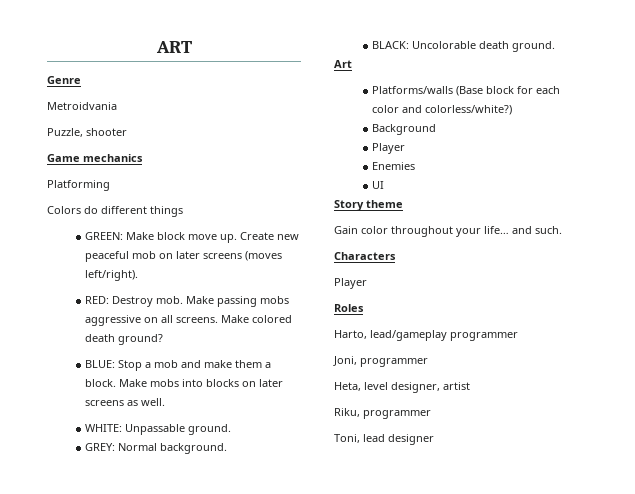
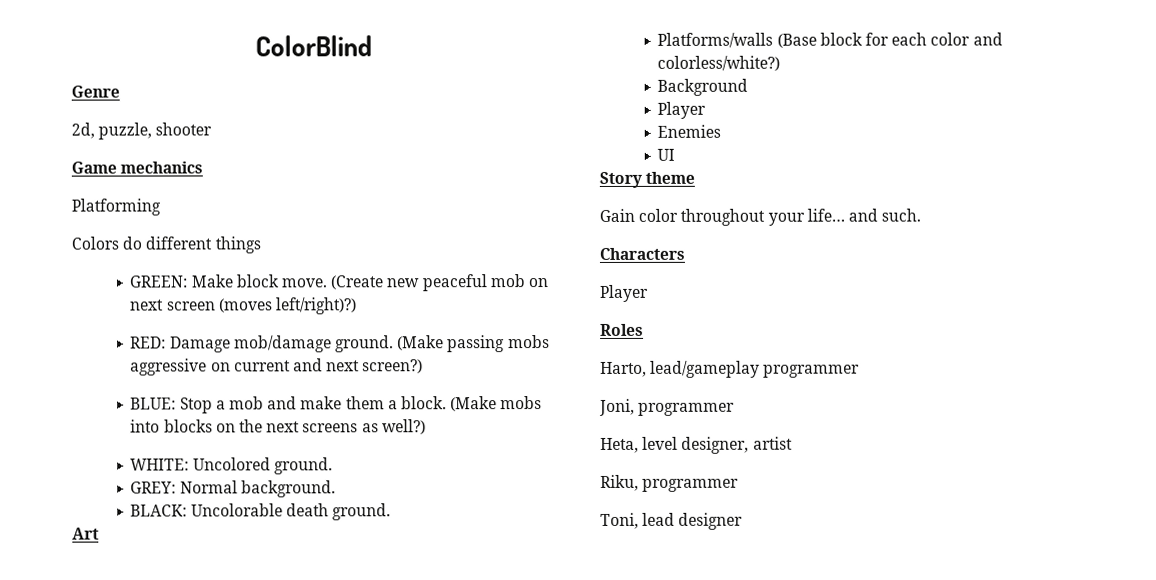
[155,41,192,53] ART -> [255,35,372,57] ColorBlind
[47,102,117,110] [47,128,83,137] Metroidvania // Puzzle, -> [71,122,153,140] 2d, puzzle,
[188,232,275,243] move up. Create -> [281,275,384,290] move. (Create
[176,251,283,261] [85,270,139,281] [85,296,290,307] [85,315,293,326] [85,334,164,345] later screens (moves left/right). // RED: Destroy mob. Make passing mobs aggressive on all screens. Make colored death ground? -> [130,297,358,315] [130,335,550,353] [130,358,424,376] next screen (moves left/right)?) // RED: Damage mob/damage ground. (Make passing mobs aggressive on current and next screen?)
[119,379,148,387] Make -> [450,396,498,412] (Make
[259,379,284,387] later -> [239,419,301,433] the next
[141,398,166,406] well. -> [381,419,426,435] well?)
[125,424,186,435] Unpassable -> [192,457,271,471] Uncolored

